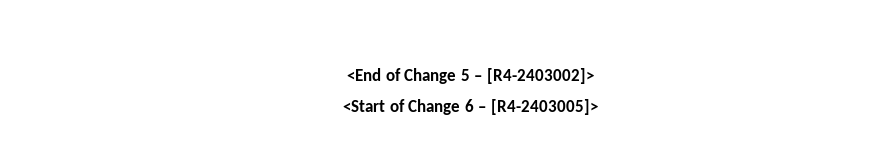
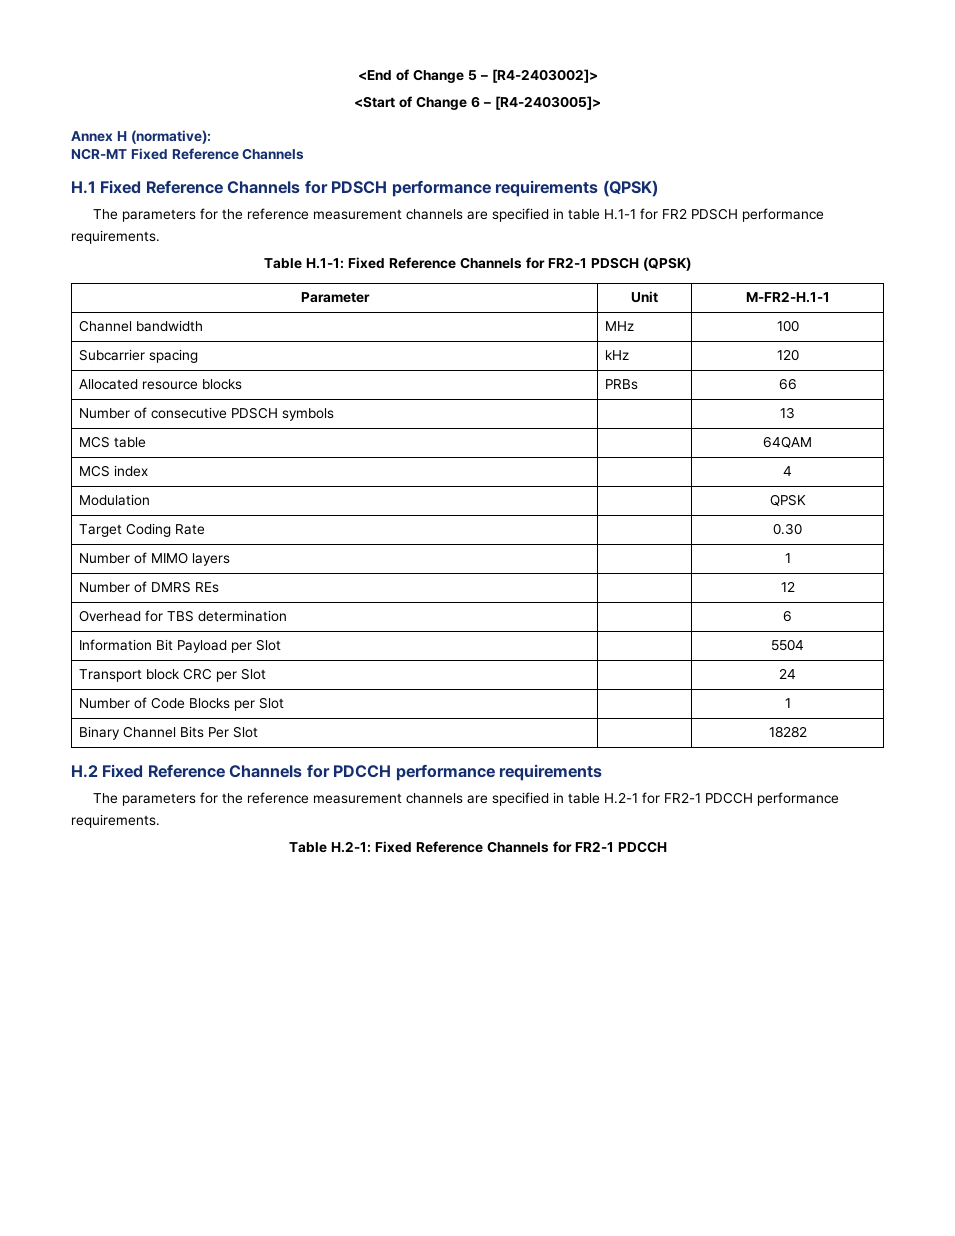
(598, 107) none -> [71,130,211,144] [71,148,305,160] [71,180,658,197] [92,208,824,222] [71,230,160,244] [264,257,691,271] [300,292,370,303] [631,291,658,303] [745,291,830,303] [78,320,203,332] [604,321,634,331] [776,320,799,332] [78,349,198,363] [604,350,629,360] [776,349,799,361] [78,379,242,390] [604,379,638,390] [778,378,797,390] [78,407,334,421] [780,407,795,419] [78,436,146,448] [763,436,812,448] [78,465,148,477] [783,466,792,476] [78,494,150,506] [769,494,806,506] [78,523,205,537] [773,523,802,535] [78,552,230,566] [784,553,791,563] [78,581,219,593] [780,581,795,592] [78,610,287,622] [783,610,792,622] [78,639,281,653] [771,639,804,651] [78,668,266,682] [779,668,796,679] [78,697,284,711] [784,698,791,708] [78,726,258,740] [768,726,807,738] [71,764,603,781] [92,792,839,806] [71,814,160,828] [288,841,667,853] // Annex H (normative): // NCR-MT Fixed Reference Channels // H.1 Fixed Reference Channels for PDSCH performance requirements (QPSK) // The parameters for the reference measurement channels are specified in table H.1-1 for FR2 PDSCH performance requirements. // Table H.1-1: Fixed Reference Channels for FR2-1 PDSCH (QPSK) // Parameter | Unit | M-FR2-H.1-1 // Channel bandwidth | MHz | 100 // Subcarrier spacing | kHz | 120 // Allocated resource blocks | PRBs | 66 // Number of consecutive PDSCH symbols | | 13 // MCS table | | 64QAM // MCS index | | 4 // Modulation | | QPSK // Target Coding Rate | | 0.30 // Number of MIMO layers | | 1 // Number of DMRS REs | | 12 // Overhead for TBS determination | | 6 // Information Bit Payload per Slot | | 5504 // Transport block CRC per Slot | | 24 // Number of Code Blocks per Slot | | 1 // Binary Channel Bits Per Slot | | 18282 // H.2 Fixed Reference Channels for PDCCH performance requirements // The parameters for the reference measurement channels are specified in table H.2-1 for FR2-1 PDCCH performance requirements. // Table H.2-1: Fixed Reference Channels for FR2-1 PDCCH

